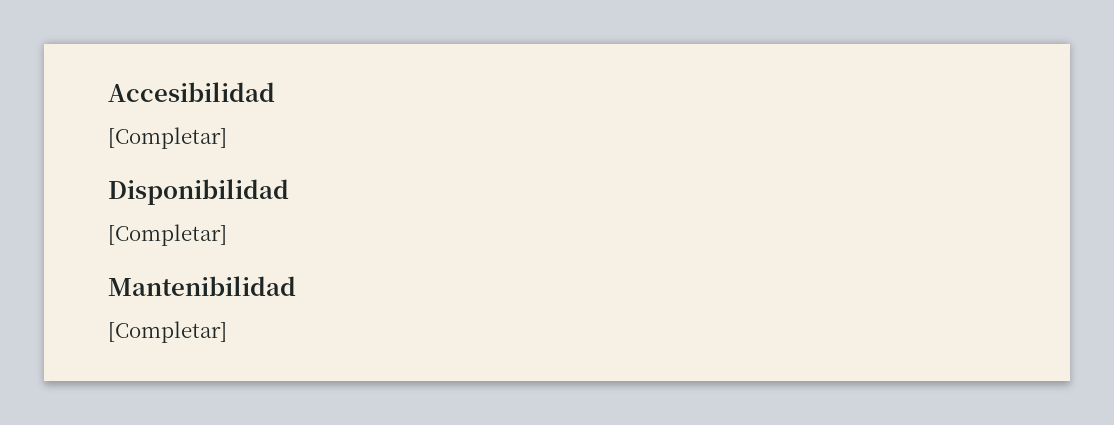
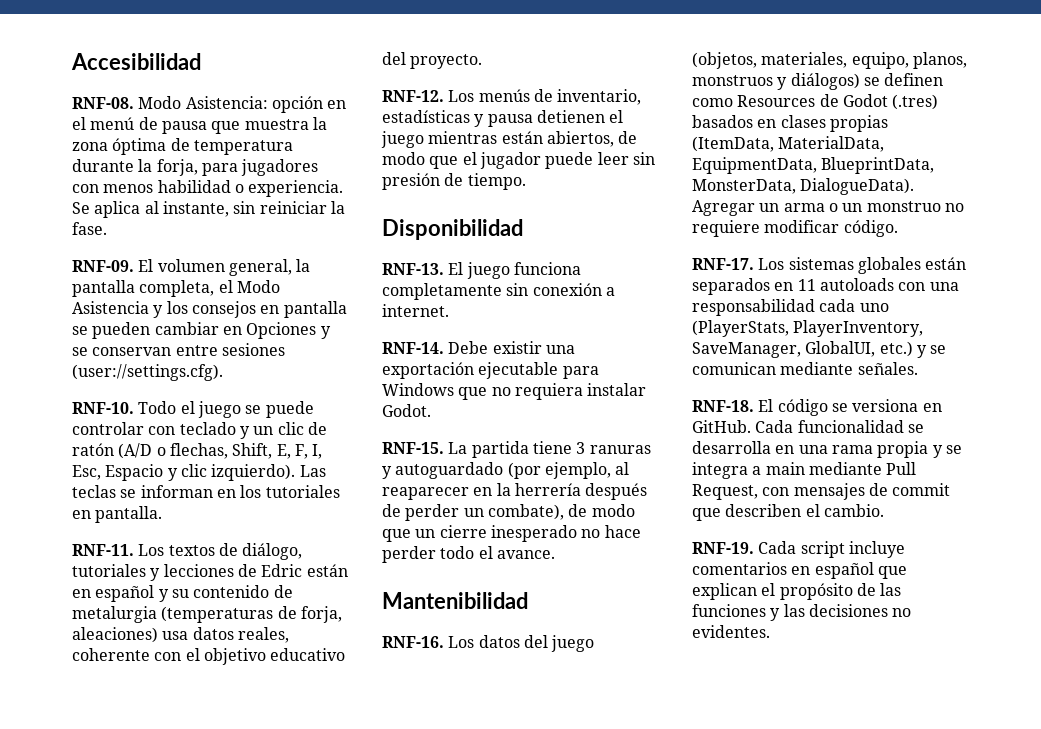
[108,127,227,149] [108,179,289,205] [108,224,227,246] [108,276,296,296] [108,321,227,343] [Completar] // Disponibilidad // [Completar] // Mantenibilidad // [Completar] -> [72,96,347,113] [72,117,327,134] [72,138,293,155] [72,159,319,176] [72,180,344,197] [72,201,345,218] [72,222,107,235] [72,259,311,276] [72,280,280,297] [72,301,347,318] [72,322,331,339] [72,343,285,356] [72,364,223,381] [72,401,314,418] [72,422,327,439] [72,443,323,459] [72,464,326,481] [72,485,340,498] [72,506,163,523] [72,543,303,560] [72,564,348,581] [72,585,293,602] [72,606,342,623] [72,627,289,643] [72,648,346,665] [382,52,483,69] [382,89,642,105] [382,110,624,127] [381,131,638,148] [382,152,655,169] [382,173,526,190] [382,219,523,240] [382,262,581,279] [382,283,615,300] [382,304,449,317] [382,341,575,354] [382,362,599,379] [382,383,647,400] [382,404,431,417] [382,441,651,458] [382,462,630,479] [382,483,648,500] [382,504,635,521] [382,525,641,542] [382,546,555,563] [382,592,528,609] [382,635,595,652] [692,52,967,69] [692,73,944,90] [692,94,939,110] [692,115,888,132] [692,136,885,152] [692,157,935,174] [692,178,915,195] [692,200,964,216] [692,220,898,237] [692,257,967,274] [692,278,959,295] [692,299,889,316] [692,320,924,337] [692,341,947,358] [692,362,918,375] [692,399,942,416] [692,420,924,433] [692,441,962,458] [692,462,917,479] [692,483,951,500] [692,504,884,521] [692,541,905,558] [692,562,907,579] [692,583,902,600] [692,604,912,621] [692,625,770,638] RNF-08. Modo Asistencia: opción en el menú de pausa que muestra la zona óptima de temperatura durante la forja, para jugadores con menos habilidad o experiencia. Se aplica al instante, sin reiniciar la fase. // RNF-09. El volumen general, la pantalla completa, el Modo Asistencia y los consejos en pantalla se pueden cambiar en Opciones y se conservan entre sesiones (user://settings.cfg). // RNF-10. Todo el juego se puede controlar con teclado y un clic de ratón (A/D o flechas, Shift, E, F, I, Esc, Espacio y clic izquierdo). Las teclas se informan en los tutoriales en pantalla. // RNF-11. Los textos de diálogo, tutoriales y lecciones de Edric están en español y su contenido de metalurgia (temperaturas de forja, aleaciones) usa datos reales, coherente con el objetivo educativo del proyecto. // RNF-12. Los menús de inventario, estadísticas y pausa detienen el juego mientras están abiertos, de modo que el jugador puede leer sin presión de tiempo. // Disponibilidad // RNF-13. El juego funciona completamente sin conexión a internet. // RNF-14. Debe existir una exportación ejecutable para Windows que no requiera instalar Godot. // RNF-15. La partida tiene 3 ranuras y autoguardado (por ejemplo, al reaparecer en la herrería después de perder un combate), de modo que un cierre inesperado no hace perder todo el avance. // Mantenibilidad // RNF-16. Los datos del juego (objetos, materiales, equipo, planos, monstruos y diálogos) se definen como Resources de Godot (.tres) basados en clases propias (ItemData, MaterialData, EquipmentData, BlueprintData, MonsterData, DialogueData). Agregar un arma o un monstruo no requiere modificar código. // RNF-17. Los sistemas globales están separados en 11 autoloads con una responsabilidad cada uno (PlayerStats, PlayerInventory, SaveManager, GlobalUI, etc.) y se comunican mediante señales. // RNF-18. El código se versiona en GitHub. Cada funcionalidad se desarrolla en una rama propia y se integra a main mediante Pull Request, con mensajes de commit que describen el cambio. // RNF-19. Cada script incluye comentarios en español que explican el propósito de las funciones y las decisiones no evidentes.

